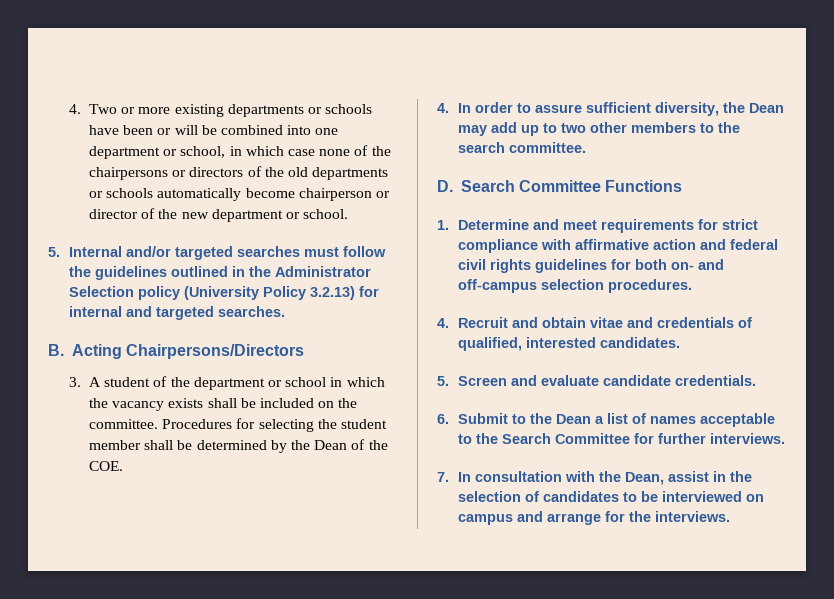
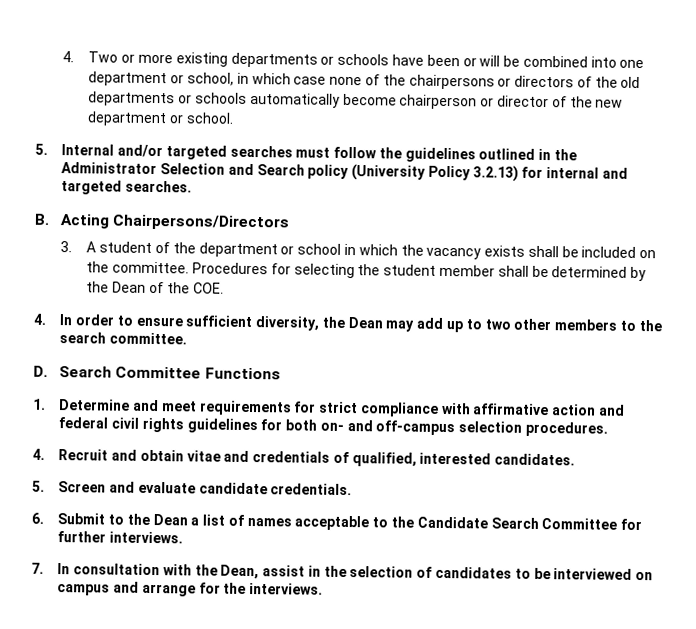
(134, 291) none -> [227,163,305,176] and Search
[534,104,582,113] assure -> [135,316,183,327] ensure
(498, 438) none -> [416,516,488,529] Candidate

